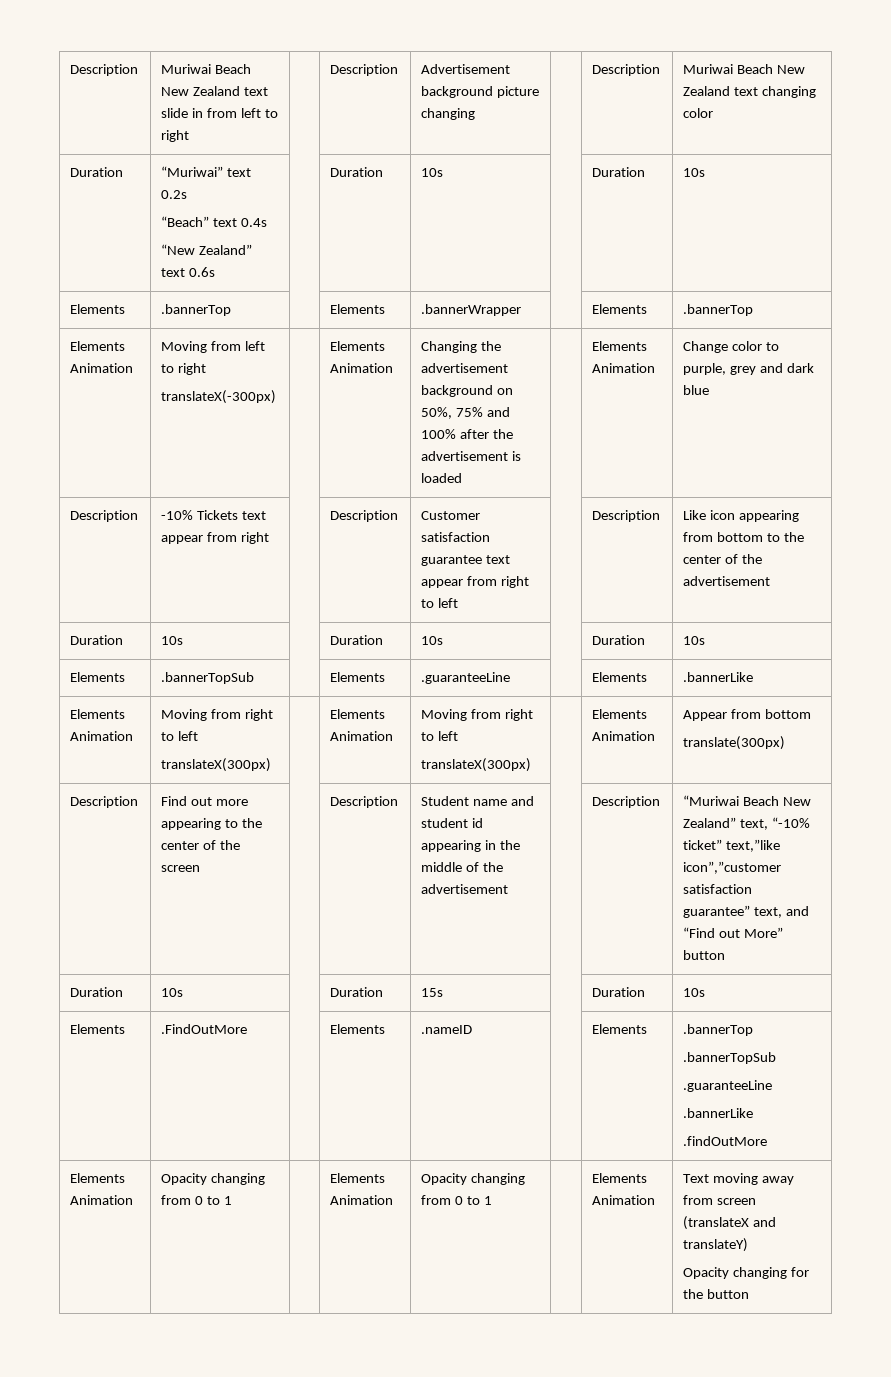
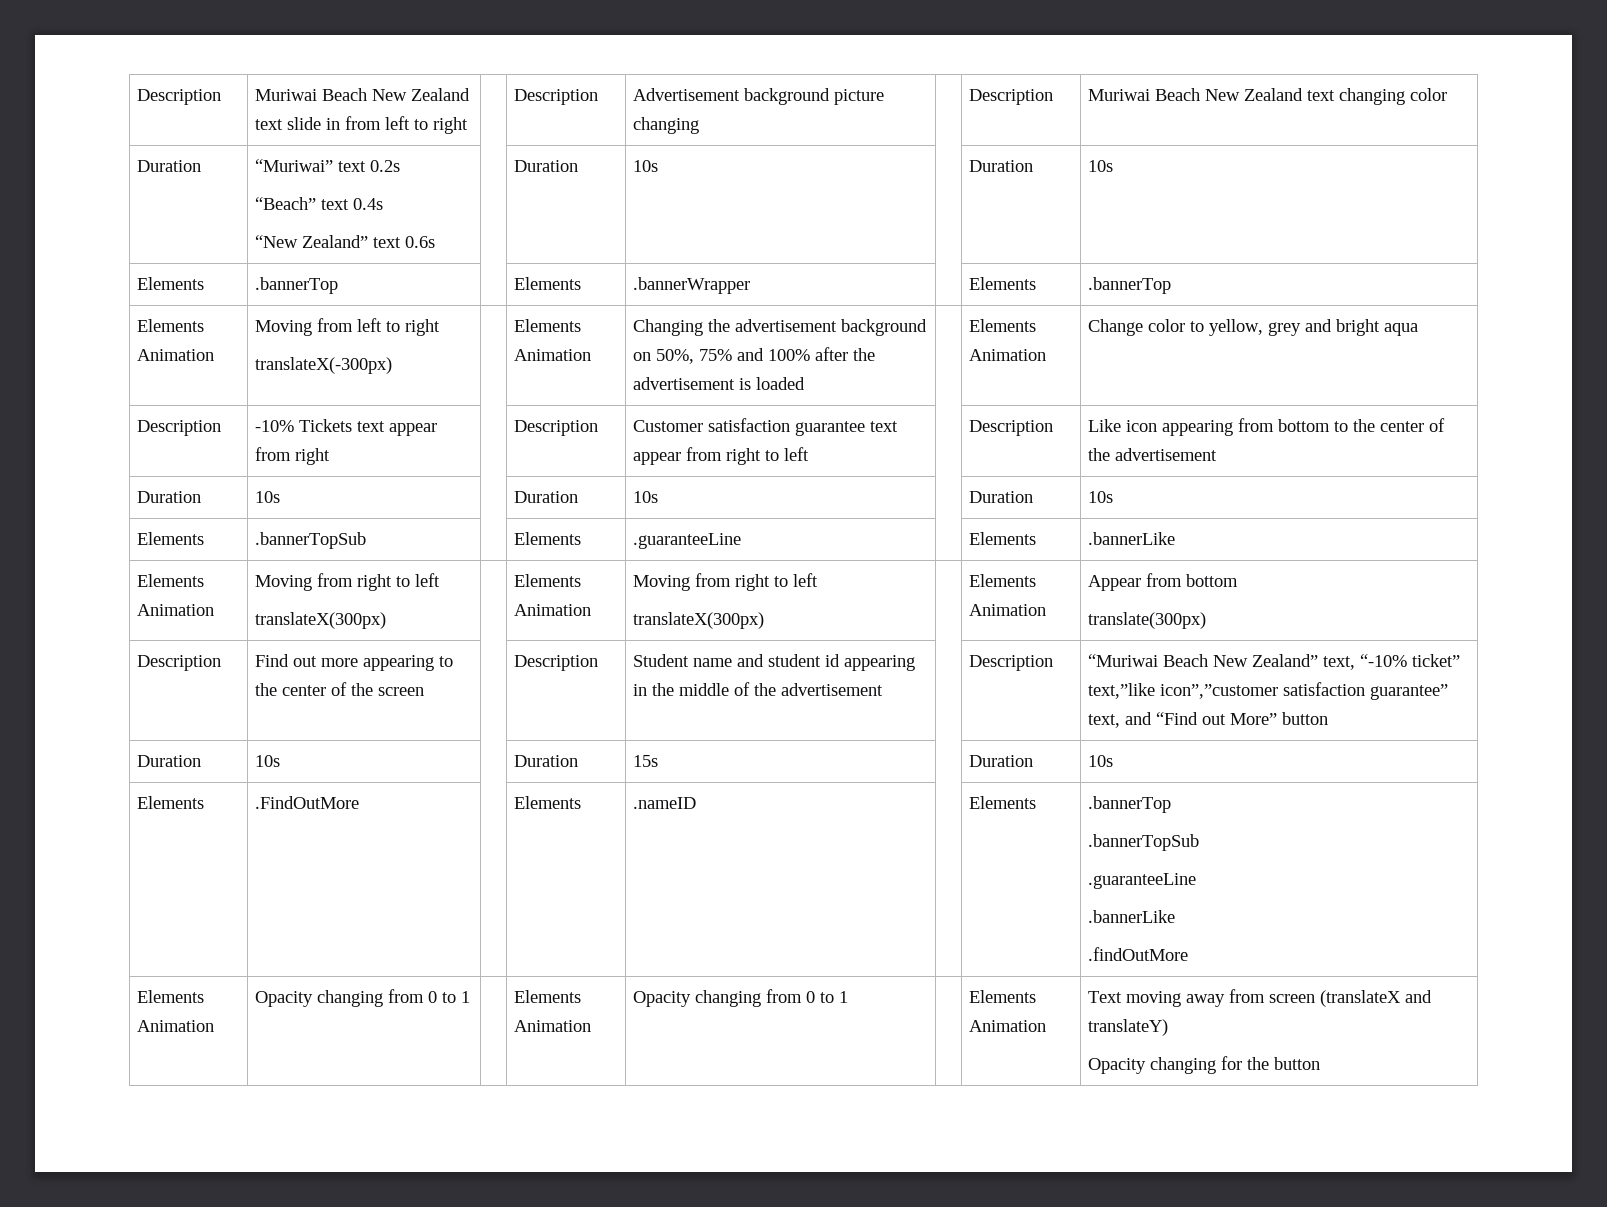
[683,363,727,375] purple, -> [1209,319,1264,336] yellow,
[786,363,814,373] [683,385,710,395] dark blue -> [1336,319,1419,336] bright aqua

